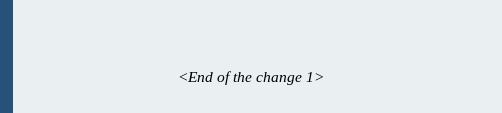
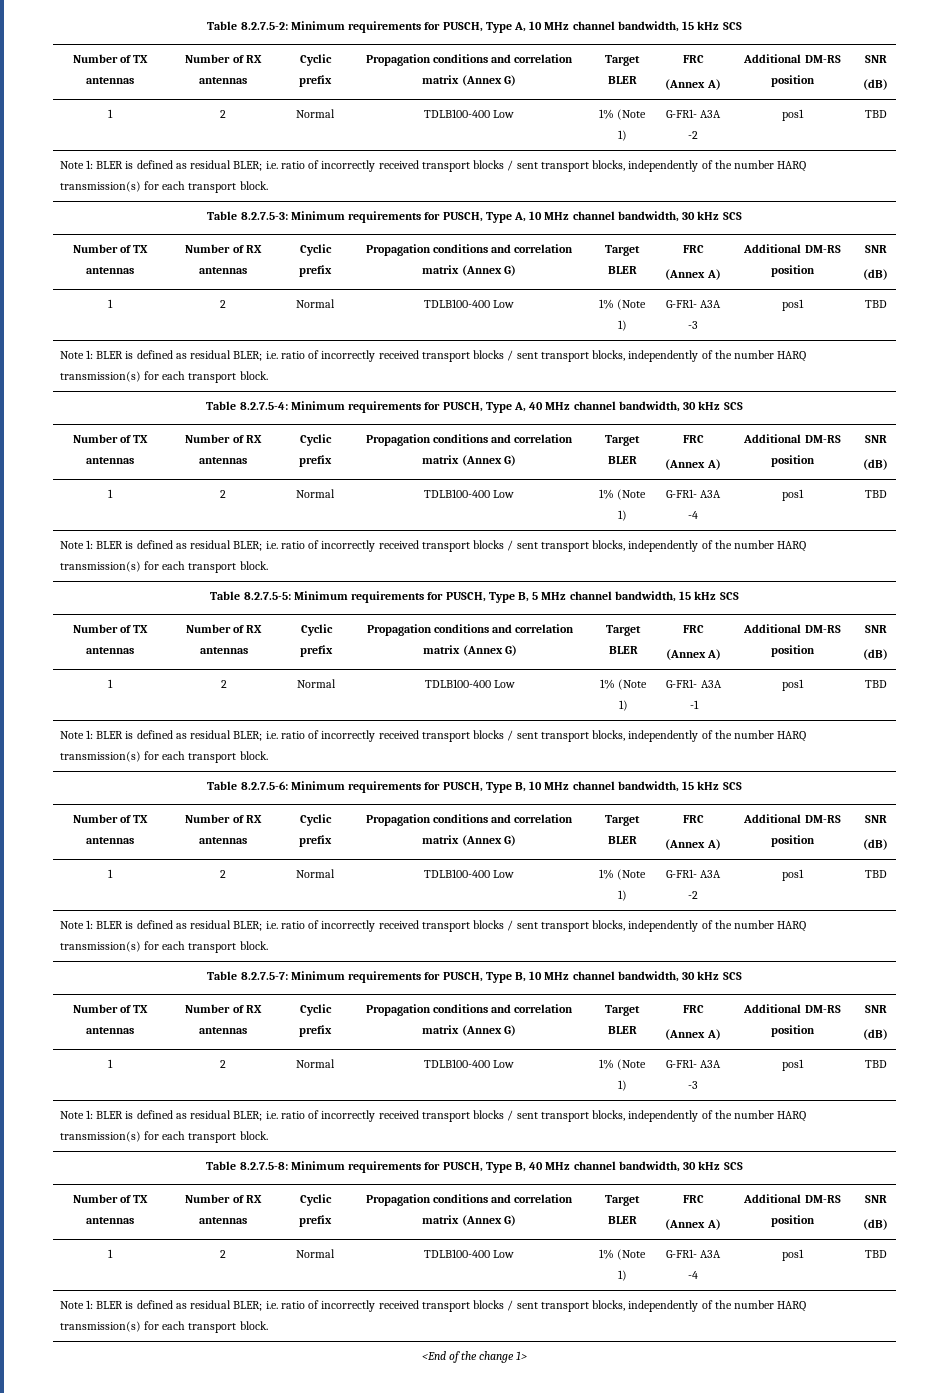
(177, 77) none -> [207,21,742,33] [72,54,149,63] [86,77,134,84] [185,54,262,63] [199,77,247,84] [299,54,332,66] [299,75,332,87] [365,54,574,66] [422,75,516,86] [605,55,640,66] [607,76,637,84] [682,55,704,63] [665,79,721,90] [743,54,841,63] [771,75,815,87] [864,55,887,63] [863,79,888,90] [108,109,113,118] [220,110,226,118] [296,109,335,118] [423,109,515,118] [598,109,647,120] [617,130,627,141] [665,109,722,118] [688,131,698,139] [782,109,804,121] [864,110,887,118] [59,160,807,172] [59,181,268,193] [207,211,742,223] [72,244,149,253] [86,267,134,274] [185,244,262,253] [199,267,247,274] [299,244,332,256] [299,265,332,277] [365,244,574,256] [422,265,516,276] [605,245,640,256] [607,266,637,274] [682,245,704,253] [665,269,721,280] [743,244,841,253] [771,265,815,277] [864,245,887,253] [863,269,888,280] [108,299,113,308] [220,300,226,308] [296,299,335,308] [423,299,515,308] [598,299,647,310] [617,320,627,331] [665,299,722,308] [688,321,698,329] [782,299,804,311] [864,300,887,308] [59,350,807,362] [59,371,268,383] [206,401,743,413] [72,434,149,443] [86,457,134,464] [185,434,262,443] [199,457,247,464] [299,434,332,446] [299,455,332,467] [365,434,574,446] [422,455,516,466] [605,435,640,446] [607,456,637,464] [682,435,704,443] [665,459,721,470] [743,434,841,443] [771,455,815,467] [864,435,887,443] [863,459,888,470] [108,489,113,498] [220,490,226,498] [296,489,335,498] [423,489,515,498] [598,489,647,500] [617,510,627,521] [665,489,722,498] [688,511,698,519] [782,489,804,501] [864,490,887,498] [59,540,807,552] [59,561,268,573] [210,591,739,603] [72,624,149,633] [86,647,134,654] [185,624,263,633] [199,647,248,654] [300,624,333,636] [300,645,333,657] [366,624,575,636] [423,645,517,656] [606,625,641,636] [608,646,638,654] [683,625,704,633] [665,649,722,660] [743,624,841,633] [771,645,815,657] [864,625,887,633] [863,649,888,660] [108,679,113,688] [220,680,227,688] [297,679,336,688] [424,679,516,688] [599,679,648,690] [618,700,628,711] [666,679,722,688] [689,700,699,709] [782,679,804,691] [864,680,887,688] [59,730,807,742] [59,751,268,763] [207,781,742,793] [72,814,149,823] [86,837,134,844] [185,814,262,823] [199,837,247,844] [299,814,332,826] [299,835,332,847] [365,814,574,826] [422,835,516,846] [605,815,640,826] [607,836,637,844] [682,815,704,823] [665,839,721,850] [743,814,841,823] [771,835,815,847] [864,815,887,823] [863,839,888,850] [108,869,113,878] [220,870,226,878] [296,869,335,878] [423,869,515,878] [598,869,647,880] [617,890,627,901] [665,869,722,878] [688,891,698,899] [782,869,804,881] [864,870,887,878] [59,920,807,932] [59,941,268,953] [207,971,742,983] [72,1004,149,1013] [86,1027,134,1034] [185,1004,262,1013] [199,1027,247,1034] [299,1004,332,1016] [299,1025,332,1037] [365,1004,574,1016] [422,1025,516,1036] [605,1005,640,1016] [607,1026,637,1034] [682,1005,704,1013] [665,1029,721,1040] [743,1004,841,1013] [771,1025,815,1037] [864,1005,887,1013] [863,1029,888,1040] [108,1059,113,1068] [220,1060,226,1068] [296,1059,335,1068] [423,1059,515,1068] [598,1059,647,1070] [617,1080,627,1091] [665,1059,722,1068] [688,1081,698,1089] [782,1059,804,1071] [864,1060,887,1068] [59,1110,807,1122] [59,1131,268,1143] [206,1161,743,1173] [72,1194,149,1203] [86,1217,134,1224] [185,1194,262,1203] [199,1217,247,1224] [299,1194,332,1206] [299,1215,332,1227] [365,1194,574,1206] [422,1215,516,1226] [605,1195,640,1206] [607,1216,637,1224] [682,1195,704,1203] [665,1219,721,1230] [743,1194,841,1203] [771,1215,815,1227] [864,1195,887,1203] [863,1219,888,1230] [108,1249,113,1258] [220,1250,226,1258] [296,1249,335,1258] [423,1249,515,1258] [598,1249,647,1260] [617,1270,627,1281] [665,1249,722,1258] [688,1271,698,1279] [782,1249,804,1261] [864,1250,887,1258] [59,1300,807,1312] [59,1321,268,1333] Table 8.2.7.5-2: Minimum requirements for PUSCH, Type A, 10 MHz channel bandwidth, 15 kHz SCS // Number of TX antennas | Number of RX antennas | Cyclic prefix | Propagation conditions and correlation matrix (Annex G) | Target BLER | FRC // (Annex A) | Additional DM-RS position | SNR // (dB) // 1 | 2 | Normal | TDLB100-400 Low | 1% (Note 1) | G-FR1- A3A -2 | pos1 | TBD // Note 1: BLER is defined as residual BLER; i.e. ratio of incorrectly received transport blocks / sent transport blocks, independently of the number HARQ transmission(s) for each transport block. // Table 8.2.7.5-3: Minimum requirements for PUSCH, Type A, 10 MHz channel bandwidth, 30 kHz SCS // Number of TX antennas | Number of RX antennas | Cyclic prefix | Propagation conditions and correlation matrix (Annex G) | Target BLER | FRC // (Annex A) | Additional DM-RS position | SNR // (dB) // 1 | 2 | Normal | TDLB100-400 Low | 1% (Note 1) | G-FR1- A3A -3 | pos1 | TBD // Note 1: BLER is defined as residual BLER; i.e. ratio of incorrectly received transport blocks / sent transport blocks, independently of the number HARQ transmission(s) for each transport block. // Table 8.2.7.5-4: Minimum requirements for PUSCH, Type A, 40 MHz channel bandwidth, 30 kHz SCS // Number of TX antennas | Number of RX antennas | Cyclic prefix | Propagation conditions and correlation matrix (Annex G) | Target BLER | FRC // (Annex A) | Additional DM-RS position | SNR // (dB) // 1 | 2 | Normal | TDLB100-400 Low | 1% (Note 1) | G-FR1- A3A -4 | pos1 | TBD // Note 1: BLER is defined as residual BLER; i.e. ratio of incorrectly received transport blocks / sent transport blocks, independently of the number HARQ transmission(s) for each transport block. // Table 8.2.7.5-5: Minimum requirements for PUSCH, Type B, 5 MHz channel bandwidth, 15 kHz SCS // Number of TX antennas | Number of RX antennas | Cyclic prefix | Propagation conditions and correlation matrix (Annex G) | Target BLER | FRC // (Annex A) | Additional DM-RS position | SNR // (dB) // 1 | 2 | Normal | TDLB100-400 Low | 1% (Note 1) | G-FR1- A3A -1 | pos1 | TBD // Note 1: BLER is defined as residual BLER; i.e. ratio of incorrectly received transport blocks / sent transport blocks, independently of the number HARQ transmission(s) for each transport block. // Table 8.2.7.5-6: Minimum requirements for PUSCH, Type B, 10 MHz channel bandwidth, 15 kHz SCS // Number of TX antennas | Number of RX antennas | Cyclic prefix | Propagation conditions and correlation matrix (Annex G) | Target BLER | FRC // (Annex A) | Additional DM-RS position | SNR // (dB) // 1 | 2 | Normal | TDLB100-400 Low | 1% (Note 1) | G-FR1- A3A -2 | pos1 | TBD // Note 1: BLER is defined as residual BLER; i.e. ratio of incorrectly received transport blocks / sent transport blocks, independently of the number HARQ transmission(s) for each transport block. // Table 8.2.7.5-7: Minimum requirements for PUSCH, Type B, 10 MHz channel bandwidth, 30 kHz SCS // Number of TX antennas | Number of RX antennas | Cyclic prefix | Propagation conditions and correlation matrix (Annex G) | Target BLER | FRC // (Annex A) | Additional DM-RS position | SNR // (dB) // 1 | 2 | Normal | TDLB100-400 Low | 1% (Note 1) | G-FR1- A3A -3 | pos1 | TBD // Note 1: BLER is defined as residual BLER; i.e. ratio of incorrectly received transport blocks / sent transport blocks, independently of the number HARQ transmission(s) for each transport block. // Table 8.2.7.5-8: Minimum requirements for PUSCH, Type B, 40 MHz channel bandwidth, 30 kHz SCS // Number of TX antennas | Number of RX antennas | Cyclic prefix | Propagation conditions and correlation matrix (Annex G) | Target BLER | FRC // (Annex A) | Additional DM-RS position | SNR // (dB) // 1 | 2 | Normal | TDLB100-400 Low | 1% (Note 1) | G-FR1- A3A -4 | pos1 | TBD // Note 1: BLER is defined as residual BLER; i.e. ratio of incorrectly received transport blocks / sent transport blocks, independently of the number HARQ transmission(s) for each transport block. //

